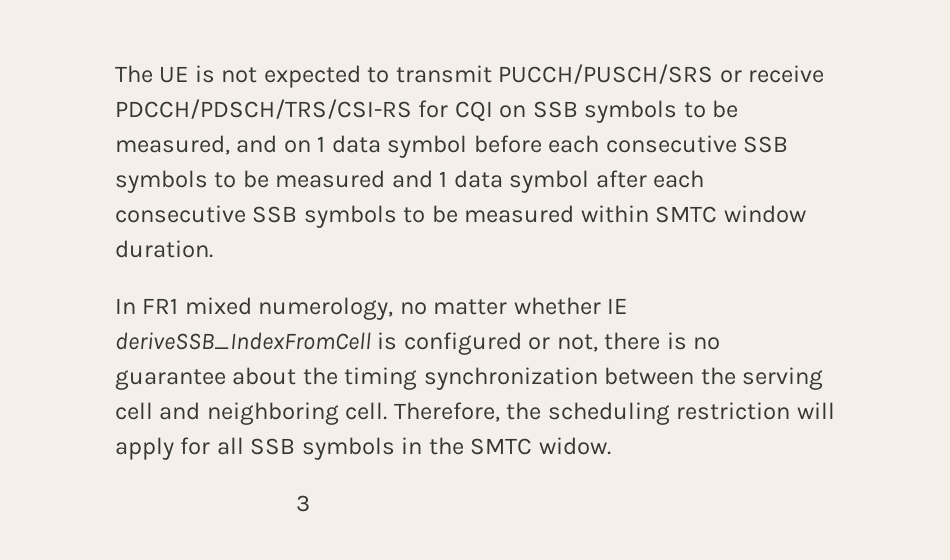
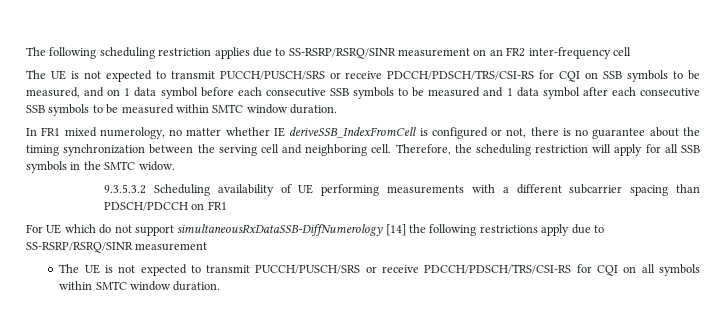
[115,65,153,83] The -> [26,47,631,59] [26,70,46,79] The following scheduling restriction applies due to SS-RSRP/RSRQ/SINR measurement on an FR2 inter-frequency cell // The
[295,495,310,512] 3 -> [103,184,700,196] [103,201,227,211] [26,224,604,236] [26,242,208,253] [59,264,701,276] [59,281,221,291] 9.3.5.3.2 Scheduling availability of UE performing measurements with a different subcarrier spacing than PDSCH/PDCCH on FR1 // For UE which do not support simultaneousRxDataSSB-DiffNumerology [14] the following restrictions apply due to SS-RSRP/RSRQ/SINR measurement // The UE is not expected to transmit PUCCH/PUSCH/SRS or receive PDCCH/PDSCH/TRS/CSI-RS for CQI on all symbols within SMTC window duration.

